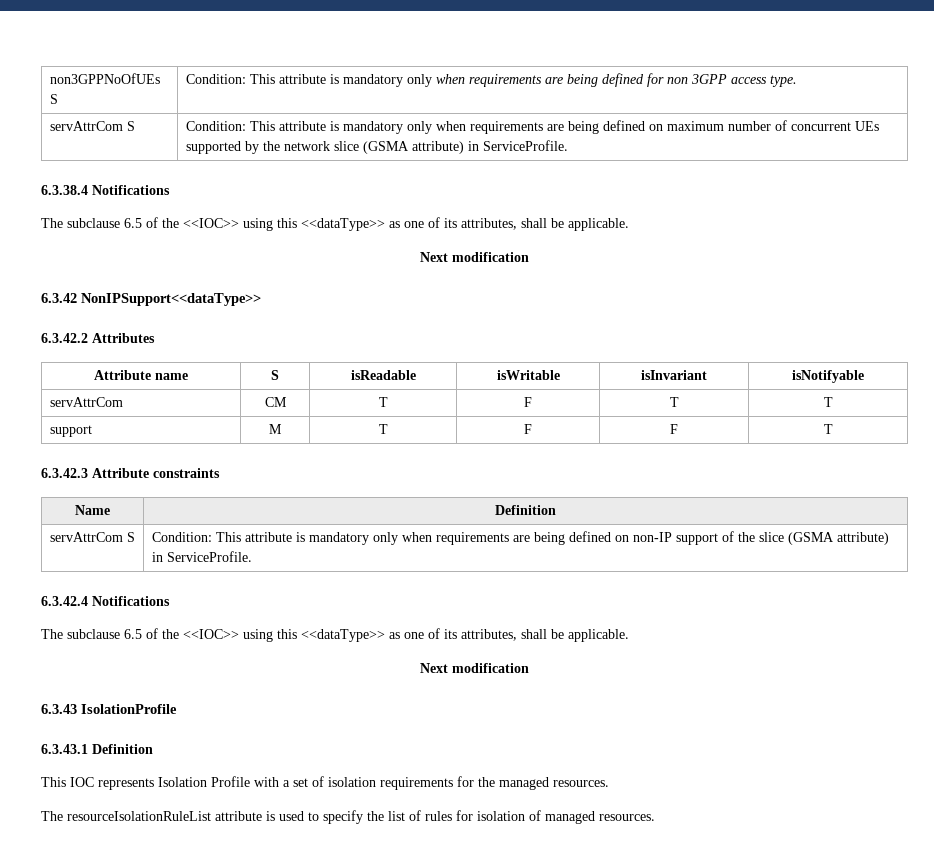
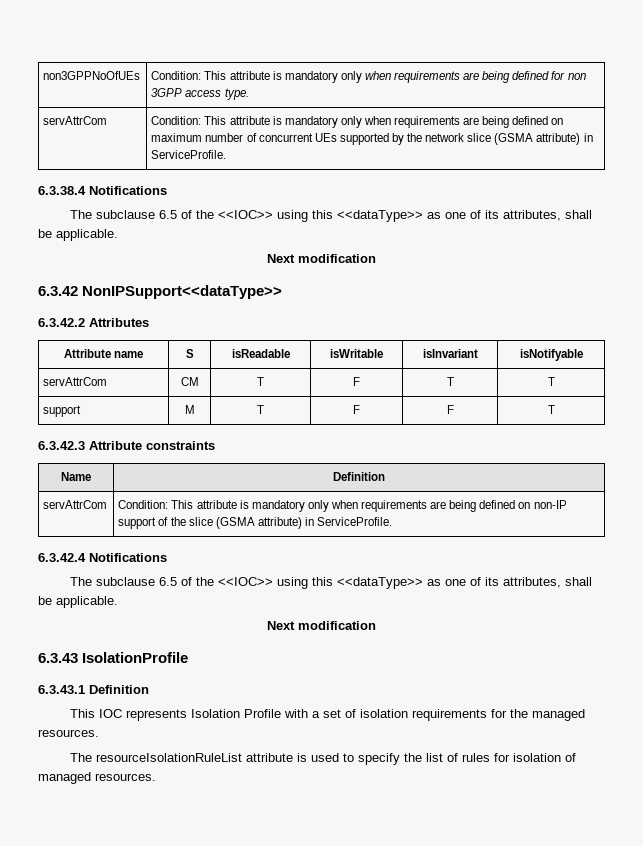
[49,94,58,104] S -> (141, 75) none
[126,121,135,131] S -> (108, 120) none
[126,532,135,542] S -> (108, 504) none

